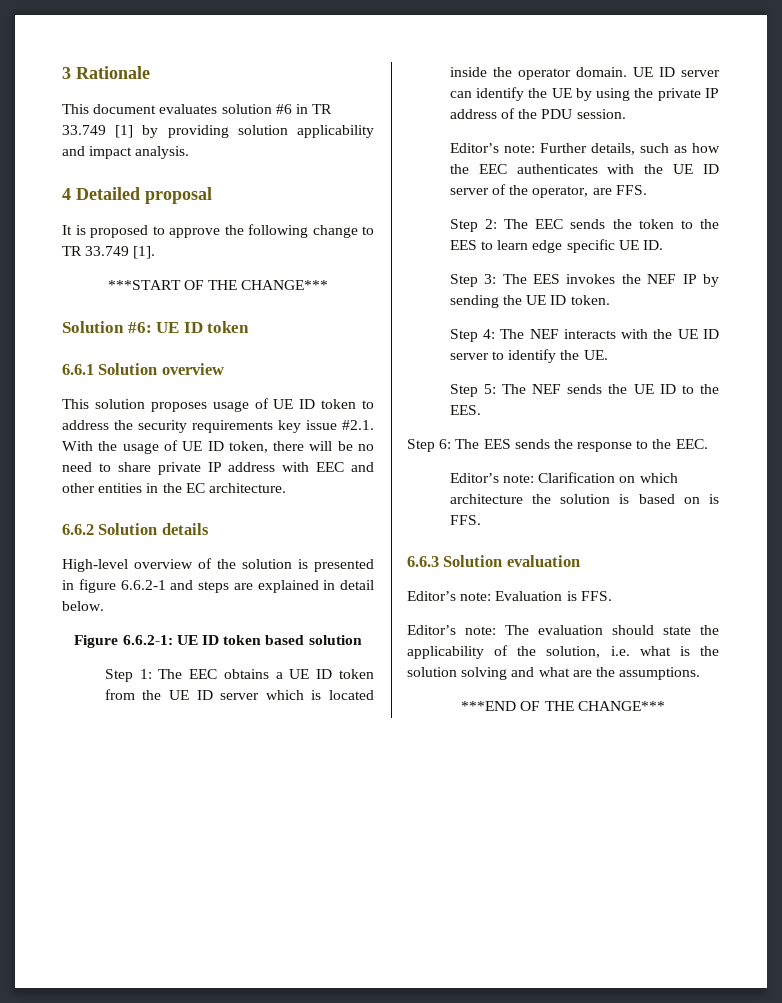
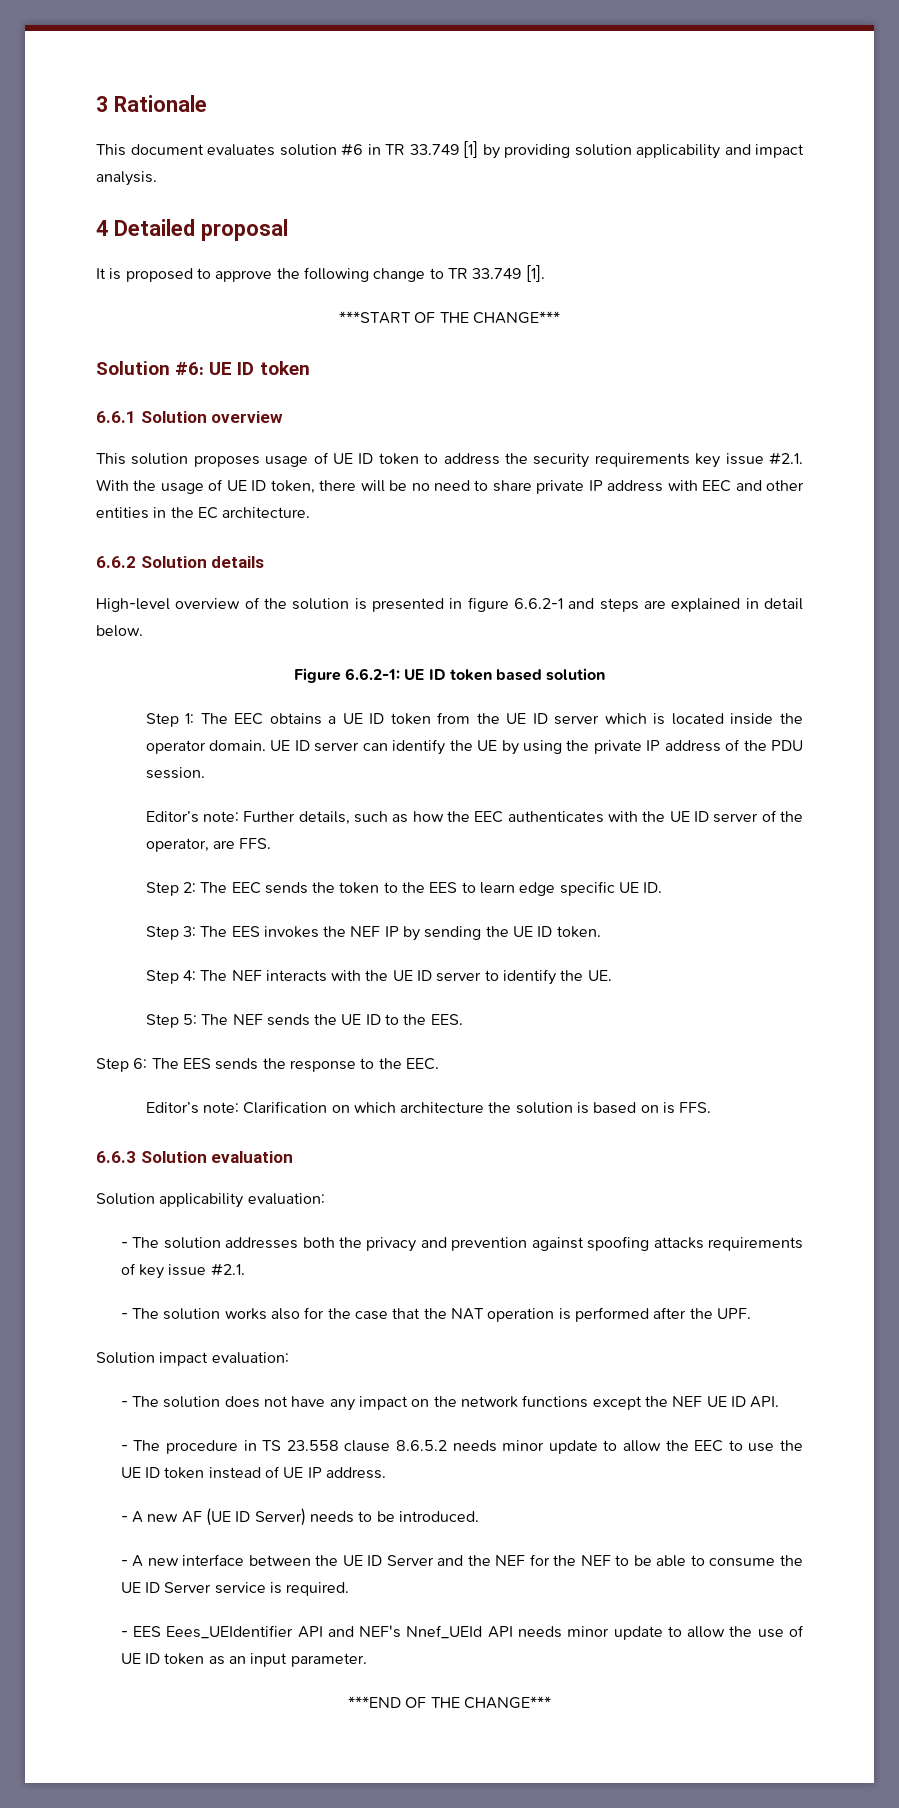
[407,591,612,601] [407,625,719,635] [407,645,719,659] [407,667,701,680] Editor’s note: Evaluation is FFS. // Editor’s note: The evaluation should state the applicability of the solution, i.e. what is the solution solving and what are the assumptions. -> [96,1193,325,1208] [120,1236,803,1252] [120,1263,245,1279] [120,1307,751,1322] [96,1352,289,1366] [120,1395,780,1411] [120,1440,803,1454] [120,1466,387,1479] [120,1508,479,1526] [120,1554,804,1567] [120,1582,350,1596] [120,1625,804,1640] [120,1653,367,1667] Solution applicability evaluation: // - The solution addresses both the privacy and prevention against spoofing attacks requirements of key issue #2.1. // - The solution works also for the case that the NAT operation is performed after the UPF. // Solution impact evaluation: // - The solution does not have any impact on the network functions except the NEF UE ID API. // - The procedure in TS 23.558 clause 8.6.5.2 needs minor update to allow the EEC to use the UE ID token instead of UE IP address. // - A new AF (UE ID Server) needs to be introduced. // - A new interface between the UE ID Server and the NEF for the NEF to be able to consume the UE ID Server service is required. // - EES Eees_UEIdentifier API and NEF's Nnef_UEId API needs minor update to allow the use of UE ID token as an input parameter.

